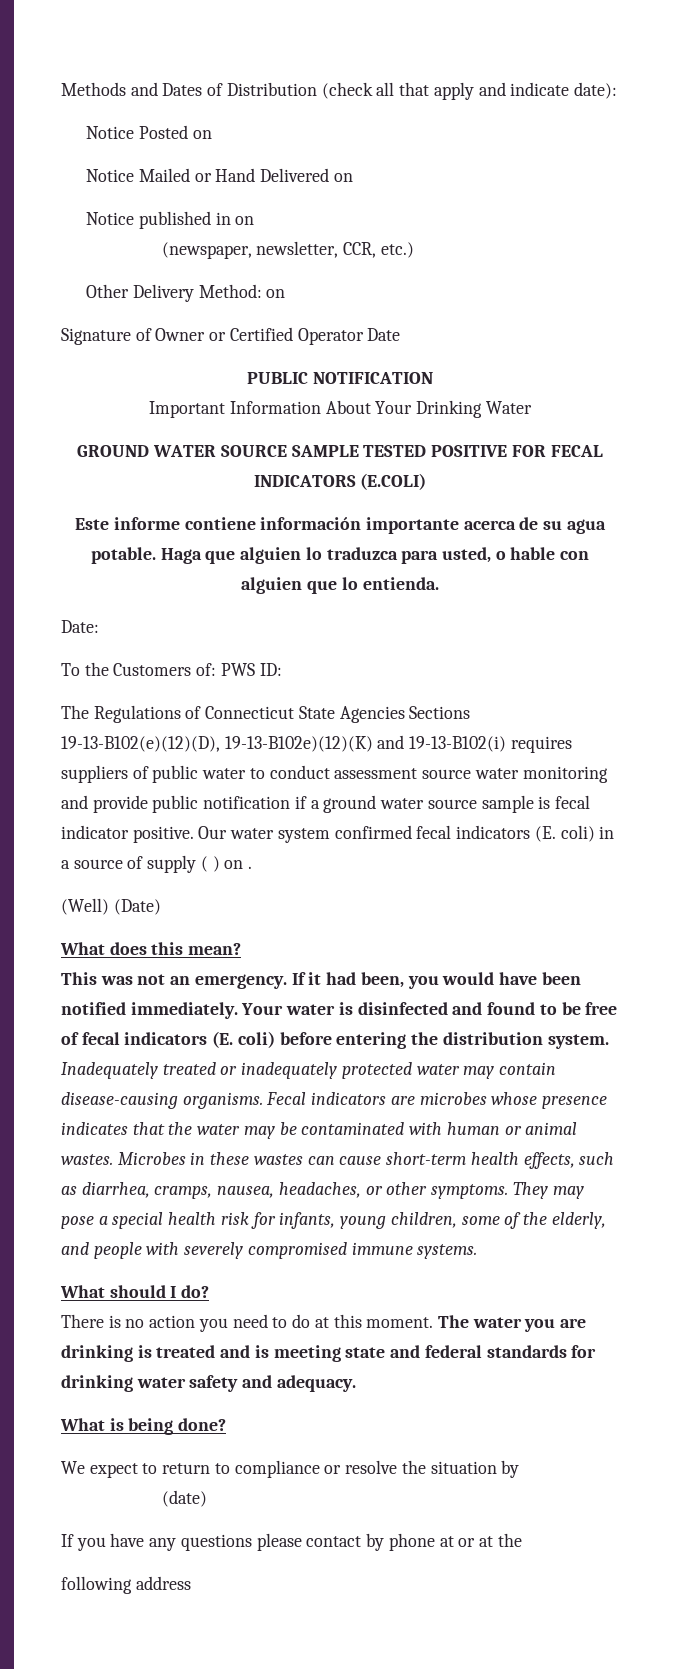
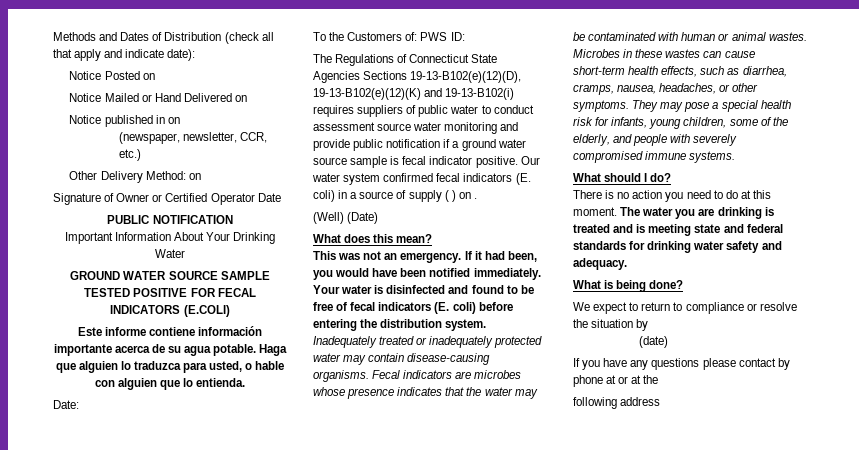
[224,736,373,752] 19-13-B102e)(12)(K) -> [313,88,421,100] 19-13-B102(e)(12)(K)

